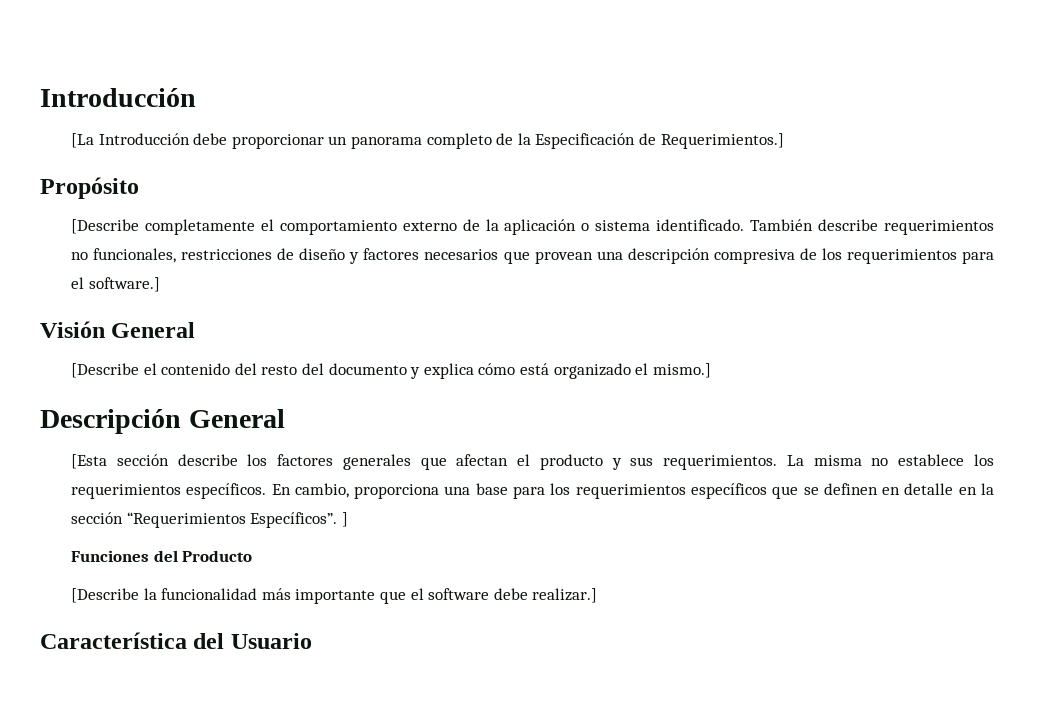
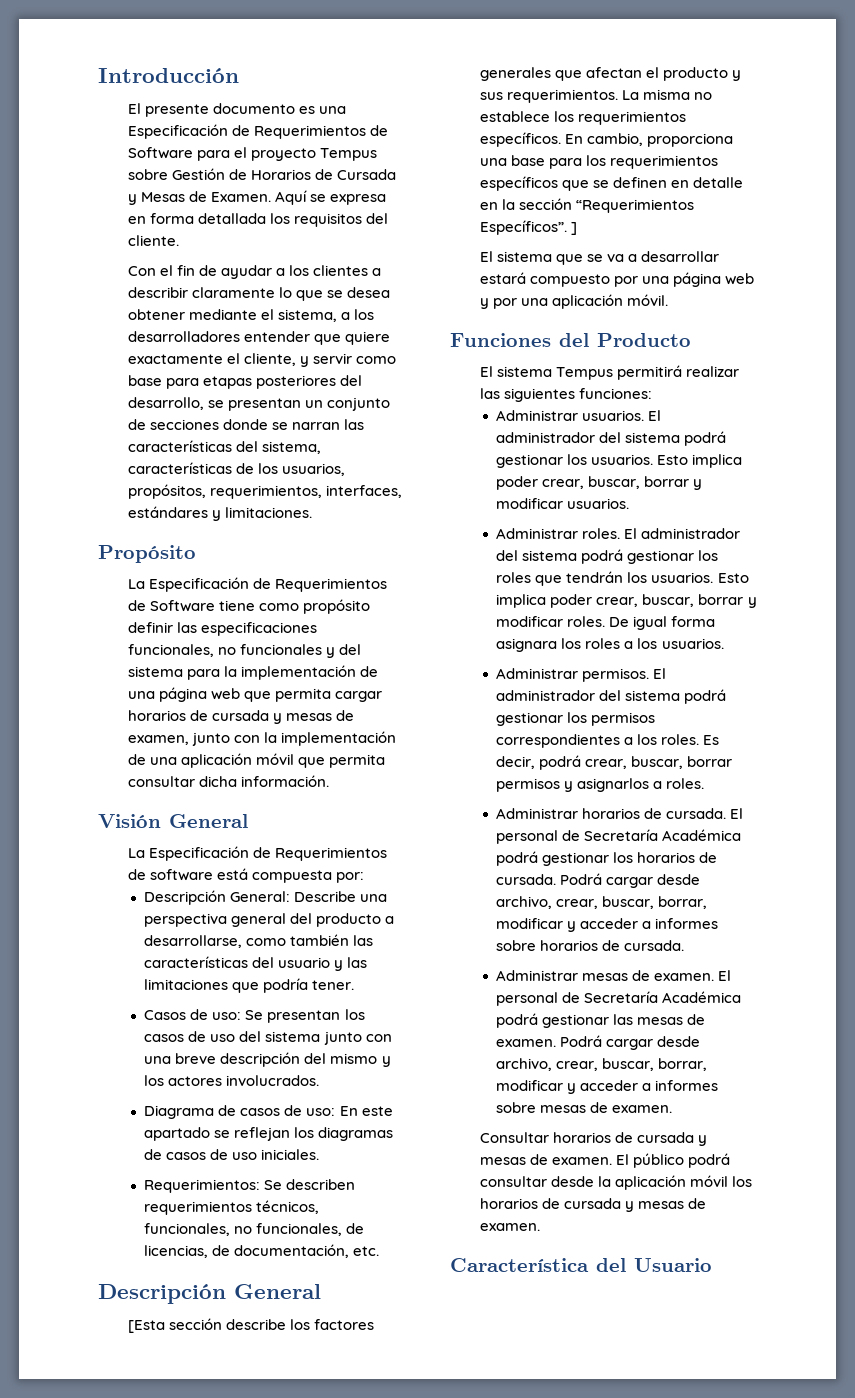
[71,133,784,149] [40,177,139,199] [71,219,994,235] [71,248,994,264] [71,277,160,292] [40,321,196,338] [71,363,711,379] [La Introducción debe proporcionar un panorama completo de la Especificación de Requerimientos.] // Propósito // [Describe completamente el comportamiento externo de la aplicación o sistema identificado. También describe requerimientos no funcionales, restricciones de diseño y factores necesarios que provean una descripción compresiva de los requerimientos para el software.] // Visión General // [Describe el contenido del resto del documento y explica cómo está organizado el mismo.] -> [127,103,346,117] [127,124,388,139] [127,147,377,161] [127,168,397,180] [127,190,387,205] [127,213,389,227] [127,235,179,246] [127,265,382,279] [127,287,391,301] [127,309,375,322] [127,331,390,345] [127,353,397,367] [127,375,362,389] [127,397,390,411] [127,419,365,430] [127,440,321,454] [127,462,345,476] [127,484,402,499] [127,506,312,521] [98,545,196,563] [127,577,387,592] [127,599,370,614] [127,622,317,636] [127,644,361,658] [127,665,378,680] [127,687,383,702] [127,710,355,724] [127,731,396,746] [127,753,386,768] [127,775,329,787] [98,814,248,828] [127,846,387,861] [127,868,364,883] [144,890,388,905] [144,913,395,927] [144,934,374,948] [144,956,368,971] [144,978,355,993] [144,1009,365,1023] [144,1031,392,1045] [144,1052,391,1067] [144,1075,320,1086] [144,1105,393,1119] [144,1127,394,1141] [144,1149,320,1160] [144,1179,356,1193] [144,1200,320,1215] [144,1223,365,1236] [144,1244,380,1258] El presente documento es una Especificación de Requerimientos de Software para el proyecto Tempus sobre Gestión de Horarios de Cursada y Mesas de Examen. Aquí se expresa en forma detallada los requisitos del cliente. // Con el fin de ayudar a los clientes a describir claramente lo que se desea obtener mediante el sistema, a los desarrolladores entender que quiere exactamente el cliente, y servir como base para etapas posteriores del desarrollo, se presentan un conjunto de secciones donde se narran las características del sistema, características de los usuarios, propósitos, requerimientos, interfaces, estándares y limitaciones. // Propósito // La Especificación de Requerimientos de Software tiene como propósito definir las especificaciones funcionales, no funcionales y del sistema para la implementación de una página web que permita cargar horarios de cursada y mesas de examen, junto con la implementación de una aplicación móvil que permita consultar dicha información. // Visión General // La Especificación de Requerimientos de software está compuesta por: // Descripción General: Describe una perspectiva general del producto a desarrollarse, como también las características del usuario y las limitaciones que podría tener. // Casos de uso: Se presentan los casos de uso del sistema junto con una breve descripción del mismo y los actores involucrados. // Diagrama de casos de uso: En este apartado se reflejan los diagramas de casos de uso iniciales. // Requerimientos: Se describen requerimientos técnicos, funcionales, no funcionales, de licencias, de documentación, etc.
[71,550,253,562] [71,588,598,604] Funciones del Producto // [Describe la funcionalidad más importante que el software debe realizar.] -> [479,251,720,265] [479,272,755,287] [479,294,668,309] [450,333,691,347] [479,365,739,380] [479,388,652,402] [496,410,662,421] [496,431,727,446] [496,454,743,468] [496,476,703,490] [496,498,630,509] [496,528,741,539] [496,549,719,564] [496,571,749,586] [496,594,757,608] [496,616,716,630] [496,638,724,652] [496,668,667,682] [496,689,727,704] [496,712,656,726] [496,734,720,748] [496,755,733,770] [496,778,705,792] [496,808,744,819] [496,829,742,844] [496,851,718,866] [496,873,701,888] [496,896,708,909] [496,918,719,932] [496,940,685,951] [496,970,732,981] [496,991,742,1006] [496,1013,706,1028] [496,1035,701,1050] [496,1058,708,1071] [496,1080,719,1094] [496,1102,673,1113] [479,1132,707,1146] [479,1153,731,1168] [479,1175,753,1190] [479,1198,707,1212] [479,1223,540,1231] El sistema que se va a desarrollar estará compuesto por una página web y por una aplicación móvil. // Funciones del Producto // El sistema Tempus permitirá realizar las siguientes funciones: // Administrar usuarios. El administrador del sistema podrá gestionar los usuarios. Esto implica poder crear, buscar, borrar y modificar usuarios. // Administrar roles. El administrador del sistema podrá gestionar los roles que tendrán los usuarios. Esto implica poder crear, buscar, borrar y modificar roles. De igual forma asignara los roles a los usuarios. // Administrar permisos. El administrador del sistema podrá gestionar los permisos correspondientes a los roles. Es decir, podrá crear, buscar, borrar permisos y asignarlos a roles. // Administrar horarios de cursada. El personal de Secretaría Académica podrá gestionar los horarios de cursada. Podrá cargar desde archivo, crear, buscar, borrar, modificar y acceder a informes sobre horarios de cursada. // Administrar mesas de examen. El personal de Secretaría Académica podrá gestionar las mesas de examen. Podrá cargar desde archivo, crear, buscar, borrar, modificar y acceder a informes sobre mesas de examen. // Consultar horarios de cursada y mesas de examen. El público podrá consultar desde la aplicación móvil los horarios de cursada y mesas de examen.

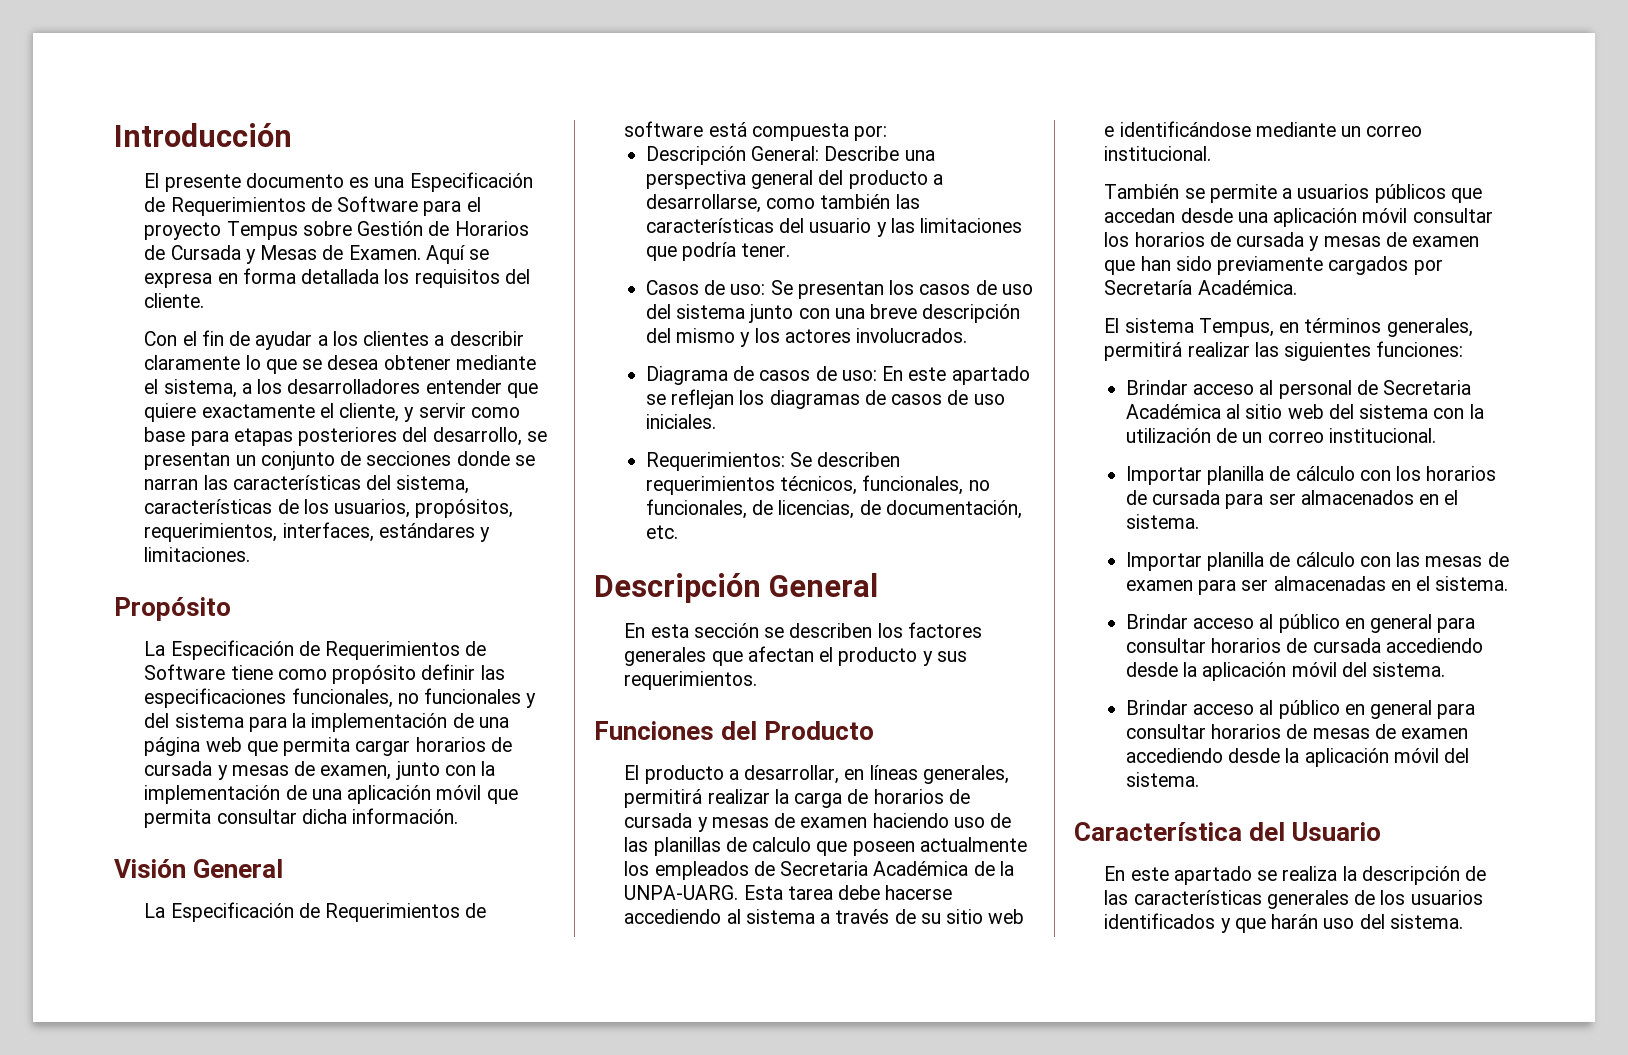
[127,1318,286,1333] [Esta sección describe -> [624,623,873,638] En esta sección se describen
[621,89,712,100] [479,111,686,125] [479,132,733,147] [479,155,718,169] [479,176,744,191] [479,198,694,213] [479,220,577,235] [479,251,720,265] [479,272,755,287] [479,294,668,309] [450,333,691,347] [479,365,739,380] [479,388,652,402] [496,410,662,421] [496,431,727,446] [496,454,743,468] [496,476,703,490] [496,498,630,509] [496,528,741,539] [496,549,719,564] [496,571,749,586] [496,594,757,608] [496,616,716,630] [496,638,724,652] [496,668,667,682] [496,689,727,704] [496,712,656,726] [496,734,720,748] [496,755,733,770] [496,778,705,792] [496,808,744,819] [496,829,742,844] [496,851,718,866] [496,873,701,888] [496,896,708,909] [496,918,719,932] [496,940,685,951] [496,970,732,981] [496,991,742,1006] [496,1013,706,1028] [496,1035,701,1050] [496,1058,708,1071] [496,1080,719,1094] [496,1102,673,1113] [479,1132,707,1146] [479,1153,731,1168] [479,1175,728,1190] La misma no establece los requerimientos específicos. En cambio, proporciona una base para los requerimientos específicos que se definen en detalle en la sección “Requerimientos Específicos”. ] // El sistema que se va a desarrollar estará compuesto por una página web y por una aplicación móvil. // Funciones del Producto // El sistema Tempus permitirá realizar las siguientes funciones: // Administrar usuarios. El administrador del sistema podrá gestionar los usuarios. Esto implica poder crear, buscar, borrar y modificar usuarios. // Administrar roles. El administrador del sistema podrá gestionar los roles que tendrán los usuarios. Esto implica poder crear, buscar, borrar y modificar roles. De igual forma asignara los roles a los usuarios. // Administrar permisos. El administrador del sistema podrá gestionar los permisos correspondientes a los roles. Es decir, podrá crear, buscar, borrar permisos y asignarlos a roles. // Administrar horarios de cursada. El personal de Secretaría Académica podrá gestionar los horarios de cursada. Podrá cargar desde archivo, crear, buscar, borrar, modificar y acceder a informes sobre horarios de cursada. // Administrar mesas de examen. El personal de Secretaría Académica podrá gestionar las mesas de examen. Podrá cargar desde archivo, crear, buscar, borrar, modificar y acceder a informes sobre mesas de examen. // Consultar horarios de cursada y mesas de examen. El público podrá consultar desde la aplicación móvil -> [594,721,875,740] [624,765,1009,784] [624,789,970,808] [624,813,1012,832] [624,837,1027,856] [624,861,1014,880] [624,885,953,900] [624,909,1025,924] [1104,121,1423,137] [1104,146,1212,161] [1104,184,1482,203] [1104,208,1493,227] // Funciones del Producto // El producto a desarrollar, en líneas generales, permitirá realizar la carga de horarios de cursada y mesas de examen haciendo uso de las planillas de calculo que poseen actualmente los empleados de Secretaria Académica de la UNPA-UARG. Esta tarea debe hacerse accediendo al sistema a través de su sitio web e identificándose mediante un correo institucional. // También se permite a usuarios públicos que accedan desde una aplicación móvil consultar
[479,1223,540,1231] [450,1258,712,1272] examen. // Característica del Usuario -> [1412,236,1480,247] [1104,256,1443,275] [1104,280,1297,295] [1104,318,1473,337] [1104,341,1464,361] [1125,380,1472,399] [1125,404,1484,419] [1125,428,1436,443] [1125,466,1497,485] [1125,490,1459,509] [1125,514,1199,529] [1125,552,1509,571] [1125,576,1509,595] [1125,614,1476,633] [1125,638,1483,653] [1125,662,1446,681] [1125,700,1476,719] [1125,724,1469,739] [1125,748,1470,767] [1125,772,1199,787] [1074,822,1382,841] [1104,866,1487,885] [1104,890,1483,909] [1104,913,1463,933] examen que han sido previamente cargados por Secretaría Académica. // El sistema Tempus, en términos generales, permitirá realizar las siguientes funciones: // Brindar acceso al personal de Secretaria Académica al sitio web del sistema con la utilización de un correo institucional. // Importar planilla de cálculo con los horarios de cursada para ser almacenados en el sistema. // Importar planilla de cálculo con las mesas de examen para ser almacenadas en el sistema. // Brindar acceso al público en general para consultar horarios de cursada accediendo desde la aplicación móvil del sistema. // Brindar acceso al público en general para consultar horarios de mesas de examen accediendo desde la aplicación móvil del sistema. // Característica del Usuario // En este apartado se realiza la descripción de las características generales de los usuarios identificados y que harán uso del sistema.

